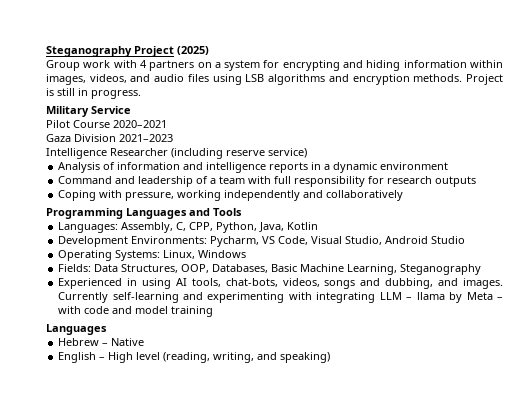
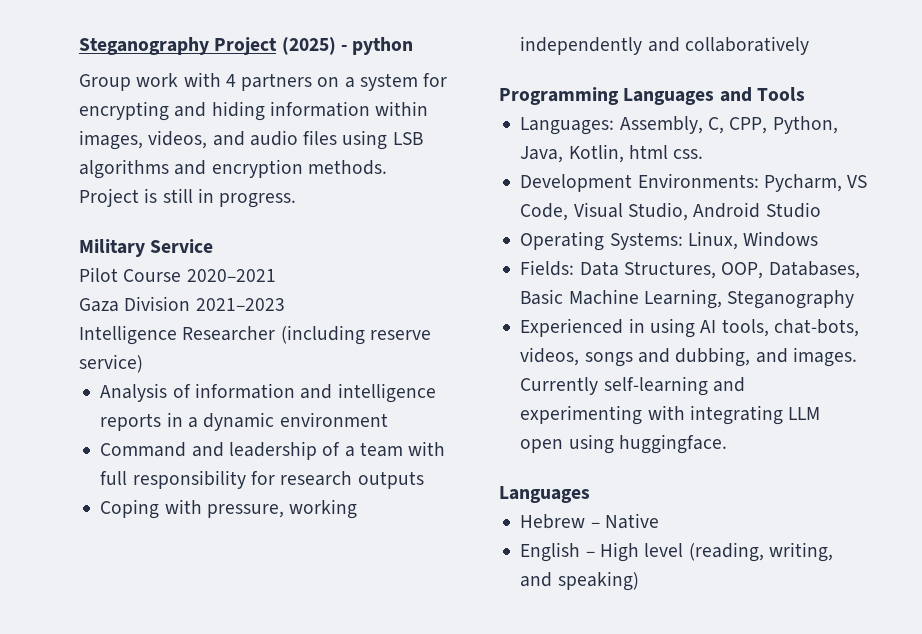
(209, 50) none -> [340,37,414,55] - python
[287,222,319,230] Kotlin -> [568,144,704,163] Kotlin, html css.
[406,292,503,303] [58,306,214,317] – llama by Meta – with code and model training -> [520,434,727,454] open using huggingface.

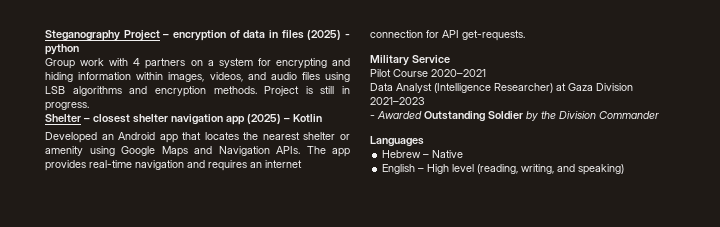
(278, 46) none -> [163,30,304,41] – encryption of data in files
(297, 200) none -> [45,114,322,125] [45,132,350,143] [45,146,350,157] [45,160,302,171] [370,30,525,41] // Shelter – closest shelter navigation app (2025) – Kotlin // Developed an Android app that locates the nearest shelter or amenity using Google Maps and Navigation APIs. The app provides real-time navigation and requires an internet connection for API get-requests.
[79,296,285,312] [79,325,431,345] [79,354,143,373] [100,383,436,403] [100,412,388,431] [100,441,446,460] [100,470,424,489] [100,499,358,519] [520,36,809,55] [499,87,805,105] [520,116,838,135] [520,144,704,163] [520,173,868,192] [520,202,821,221] [520,231,819,251] [520,260,860,279] [520,289,855,309] [520,318,859,338] [520,347,857,367] [520,376,745,396] [520,405,821,425] [520,434,727,454] Gaza Division 2021–2023 // Intelligence Researcher (including reserve service) // Analysis of information and intelligence reports in a dynamic environment // Command and leadership of a team with full responsibility for research outputs // Coping with pressure, working independently and collaboratively // Programming Languages and Tools // Languages: Assembly, C, CPP, Python, Java, Kotlin, html css. // Development Environments: Pycharm, VS Code, Visual Studio, Android Studio // Operating Systems: Linux, Windows // Fields: Data Structures, OOP, Databases, Basic Machine Learning, Steganography // Experienced in using AI tools, chat-bots, videos, songs and dubbing, and images. Currently self-learning and experimenting with integrating LLM open using huggingface. -> [370,83,633,93] [370,97,425,105] [370,111,659,122] Data Analyst (Intelligence Researcher) at Gaza Division 2021–2023 // - Awarded Outstanding Soldier by the Division Commander

